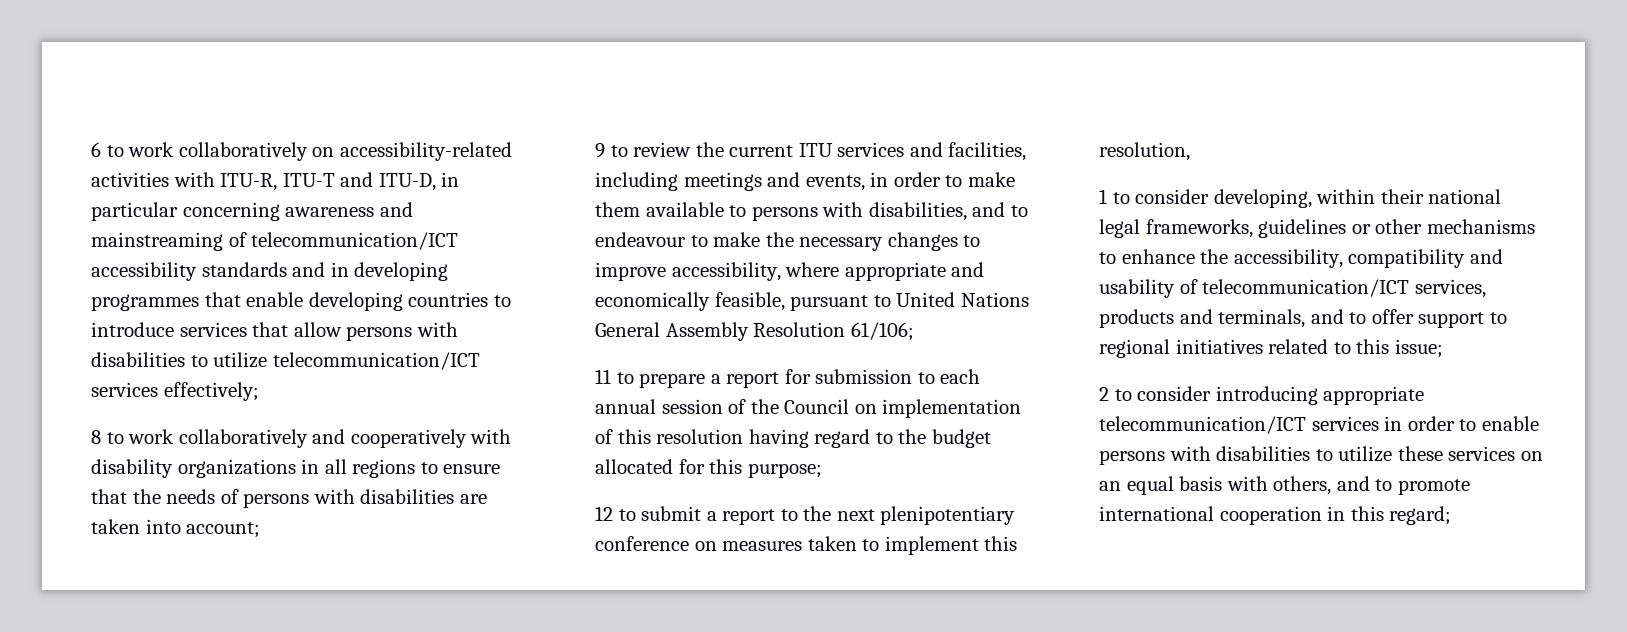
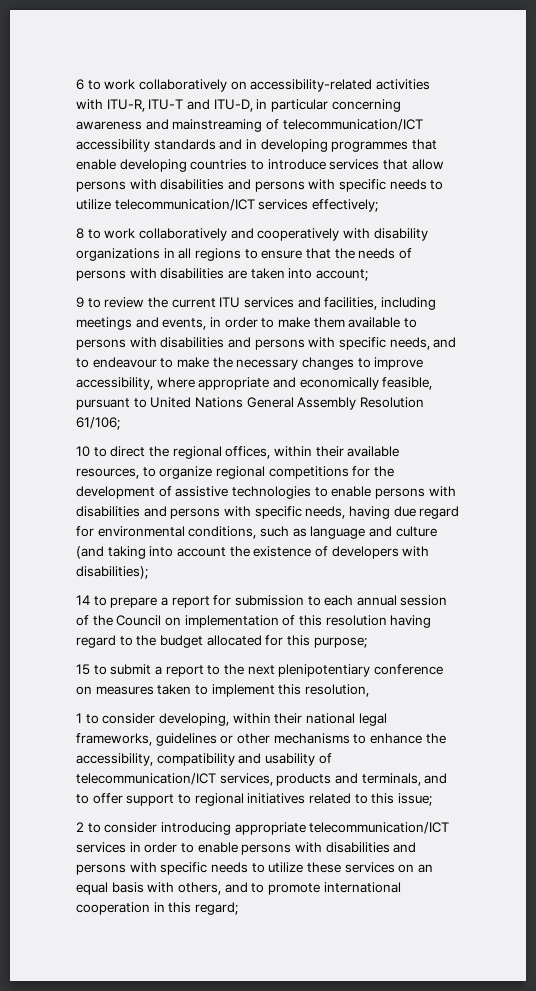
(185, 359) none -> [227,179,427,192] and persons with specific needs
[868,202,967,221] disabilities, -> [160,337,430,350] disabilities and persons with specific needs,
[595,369,611,384] 11 -> [76,446,400,459] [76,466,394,479] [76,486,456,499] [76,506,460,519] [76,526,437,539] [76,546,430,559] [76,566,148,579] [76,595,90,605] 10 to direct the regional offices, within their available resources, to organize regional competitions for the development of assistive technologies to enable persons with disabilities and persons with specific needs, having due regard for environmental conditions, such as language and culture (and taking into account the existence of developers with disabilities); // 14
[595,506,613,521] 12 -> [76,664,90,675] 15
(1311, 453) none -> [393,842,417,853] [76,862,248,875] and persons with specific needs

